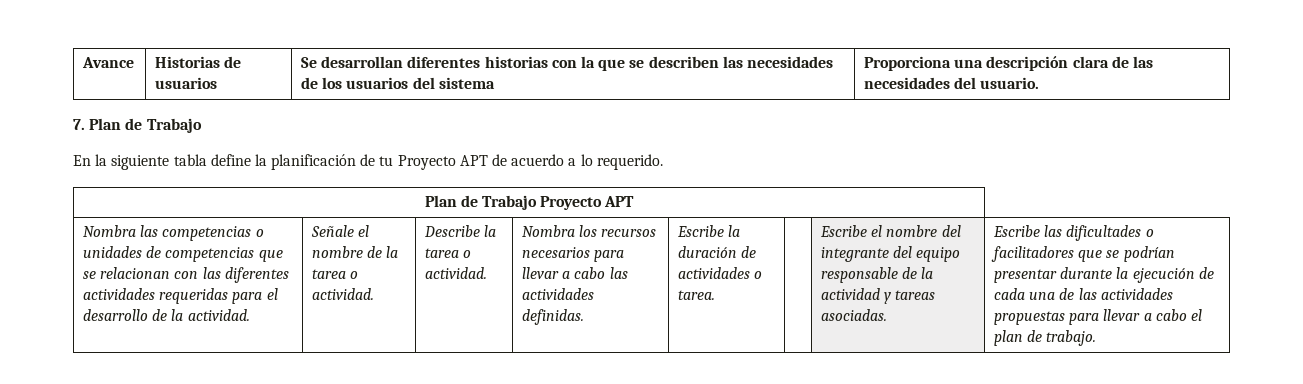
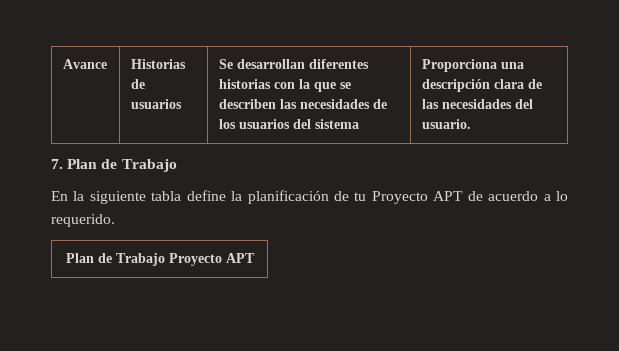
[83,225,264,241] [83,246,283,262] [83,267,289,283] [83,288,278,304] [83,309,250,321] [311,225,370,237] [312,246,399,258] [312,269,359,279] [312,288,375,300] [424,225,497,237] [425,248,472,258] [425,267,488,279] [522,225,657,237] [522,247,625,262] [522,267,628,279] [522,288,595,300] [522,309,585,325] [677,225,741,237] [678,246,757,258] [678,267,763,279] [678,290,716,300] [820,225,961,237] [821,246,961,262] [821,267,934,283] [821,288,936,304] [821,309,888,321] [993,225,1154,241] [991,246,1175,262] [994,267,1214,283] [994,288,1173,300] [994,309,1202,325] [994,330,1097,346] // Nombra las competencias o unidades de competencias que se relacionan con las diferentes actividades requeridas para el desarrollo de la actividad. | Señale el nombre de la tarea o actividad. | Describe la tarea o actividad. | Nombra los recursos necesarios para llevar a cabo las actividades definidas. | Escribe la duración de actividades o tarea. | | Escribe el nombre del integrante del equipo responsable de la actividad y tareas asociadas. | Escribe las dificultades o facilitadores que se podrían presentar durante la ejecución de cada una de las actividades propuestas para llevar a cabo el plan de trabajo. -> (255, 258) none

